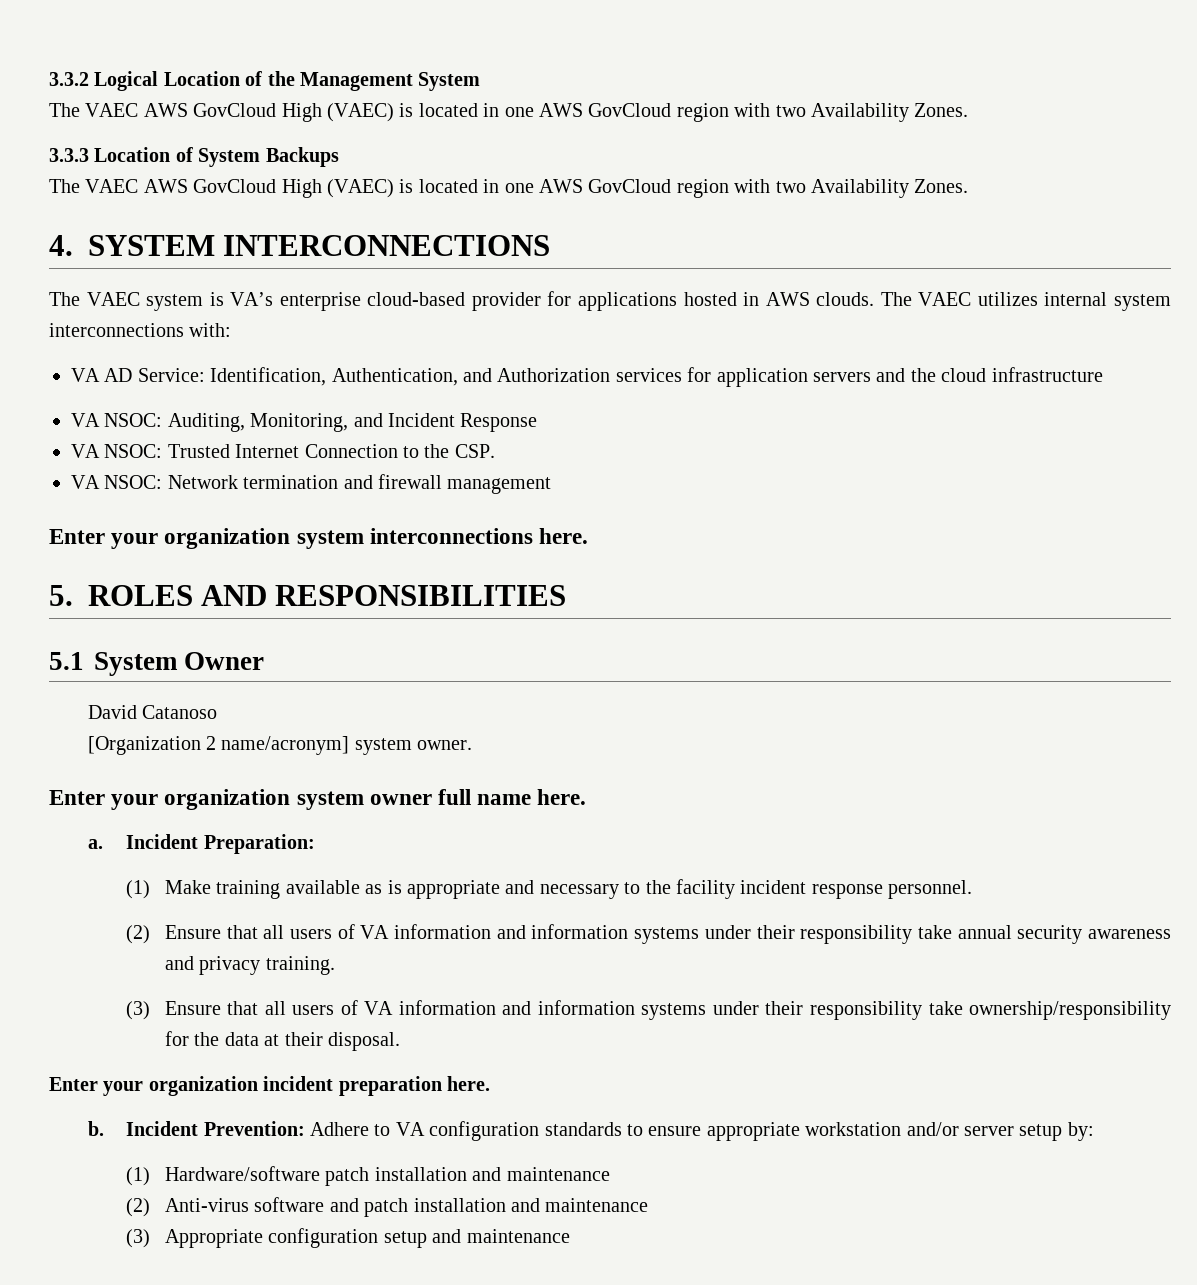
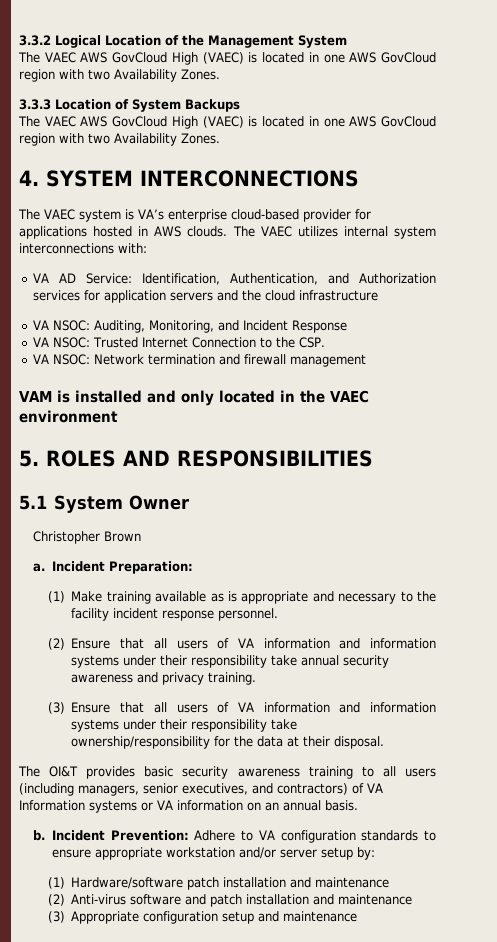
[49,528,589,549] Enter your organization system interconnections here. -> [19,390,369,406] [19,410,118,423] VAM is installed and only located in the VAEC environment
[87,705,218,719] [87,736,473,755] [49,789,587,810] David Catanoso // [Organization 2 name/acronym] system owner. // Enter your organization system owner full name here. -> [33,531,142,544] Christopher Brown
[49,1076,490,1096] Enter your organization incident preparation here. -> [18,766,436,779] [19,783,383,796] [19,800,358,813] The OI&T provides basic security awareness training to all users (including managers, senior executives, and contractors) of VA Information systems or VA information on an annual basis.

